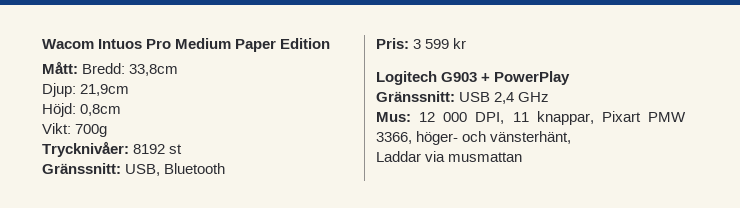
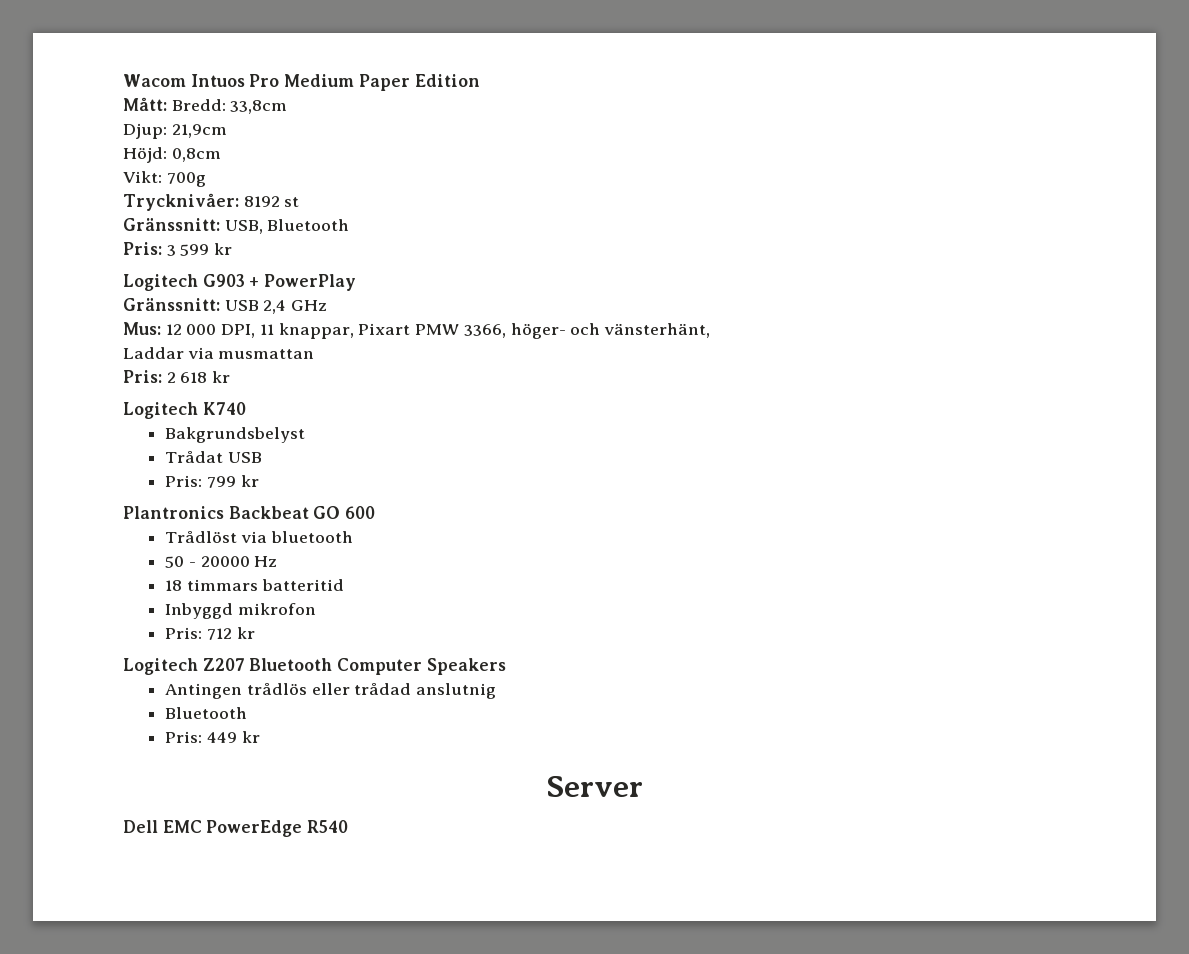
(523, 157) none -> [123,370,231,383] [123,402,246,419] [165,427,306,443] [165,451,262,463] [165,475,259,488] [123,506,376,519] [165,531,353,543] [165,556,278,568] [165,579,344,591] [165,603,316,619] [165,627,255,640] [123,658,506,675] [165,683,496,699] [165,707,248,719] [165,731,260,743] [546,776,643,797] [123,820,349,837] // Pris: 2 618 kr // Logitech K740 // Bakgrundsbelyst // Trådat USB // Pris: 799 kr // Plantronics Backbeat GO 600 // Trådlöst via bluetooth // 50 - 20000 Hz // 18 timmars batteritid // Inbyggd mikrofon // Pris: 712 kr // Logitech Z207 Bluetooth Computer Speakers // Antingen trådlös eller trådad anslutnig // Bluetooth // Pris: 449 kr // Server // Dell EMC PowerEdge R540

